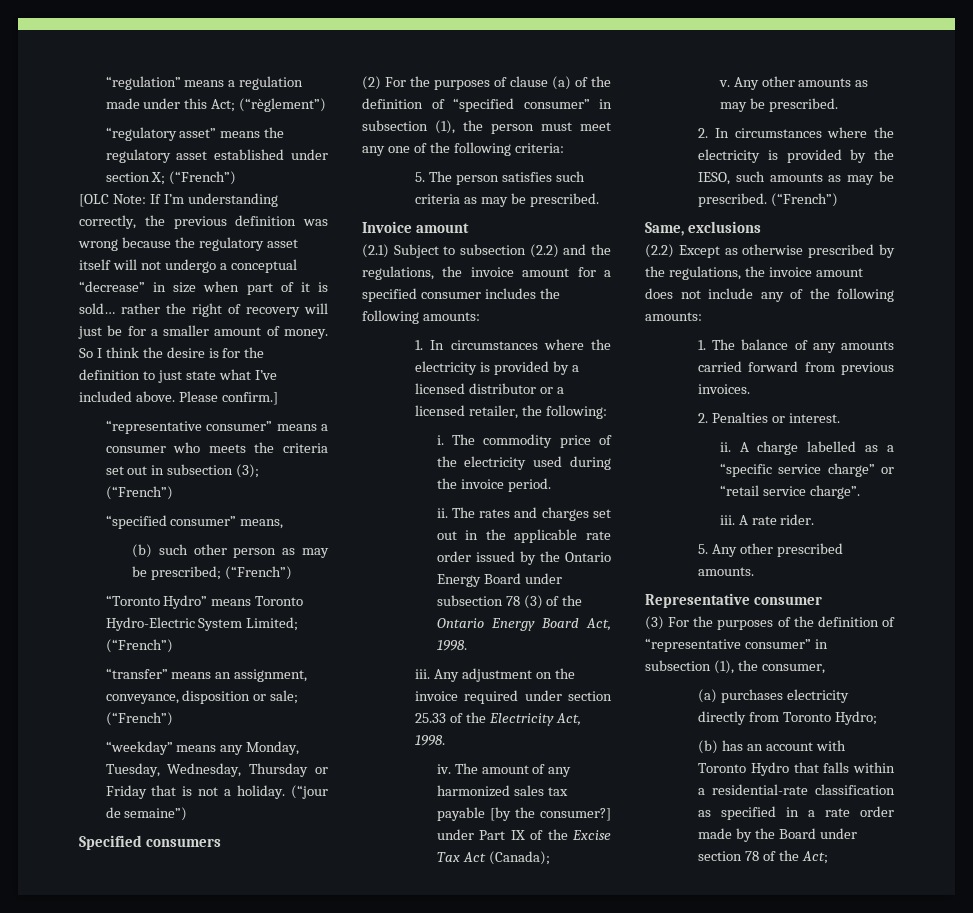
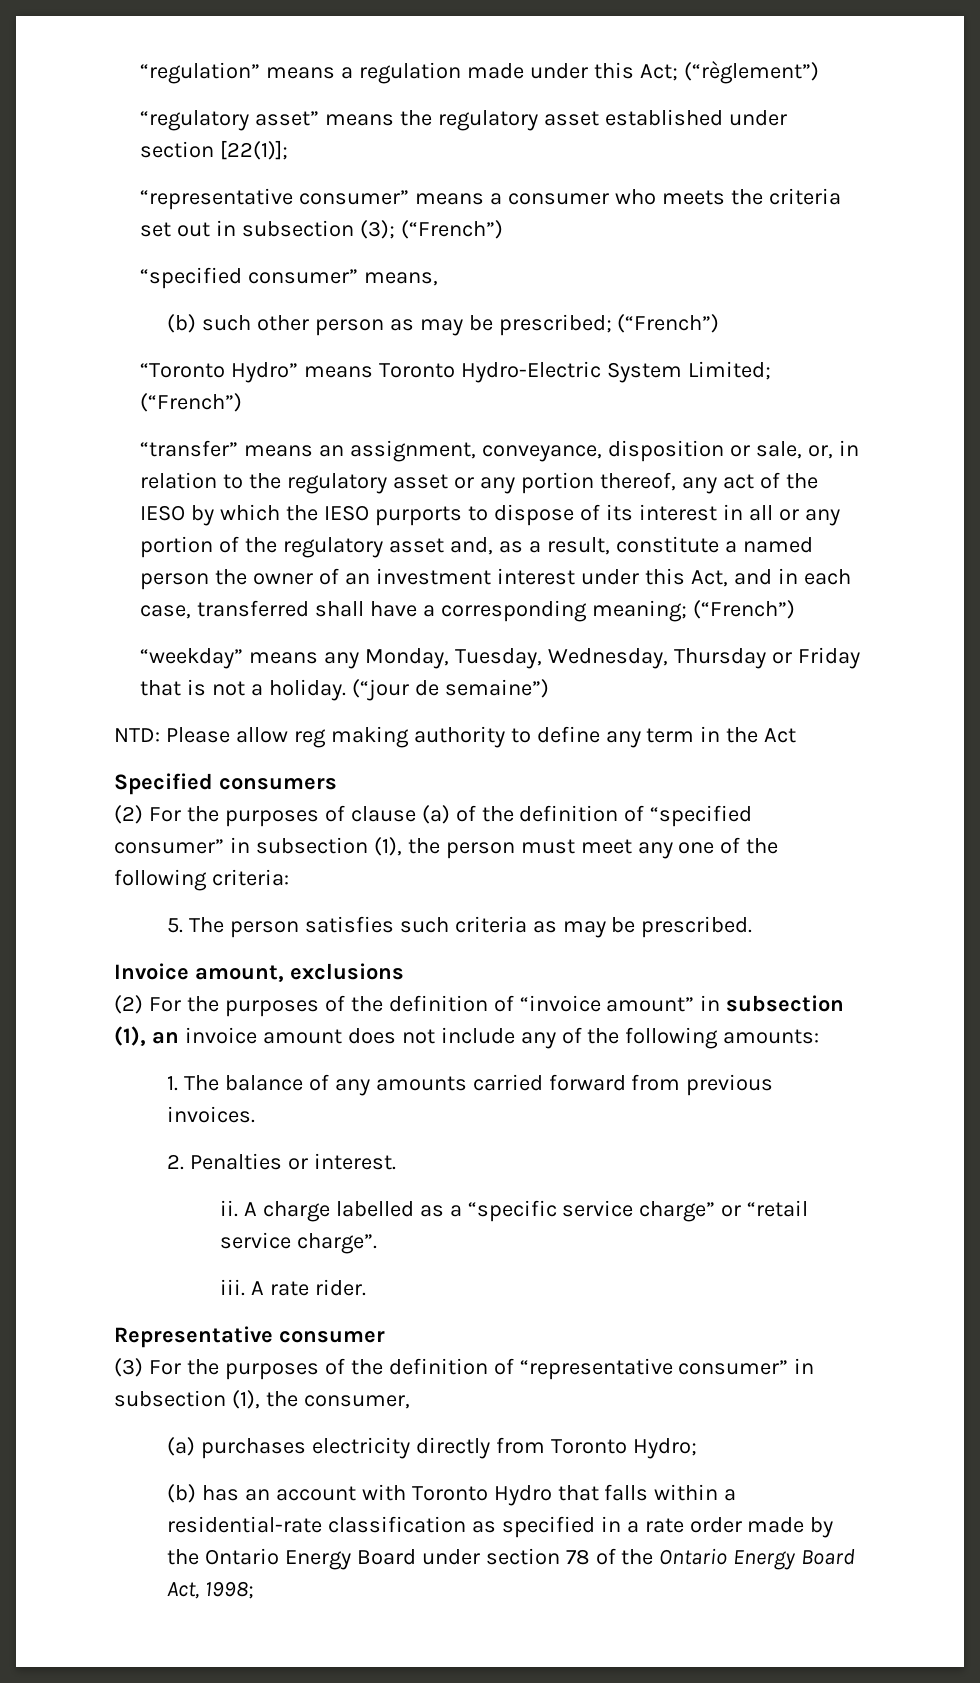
[151,171,237,185] [79,193,278,207] [79,215,328,229] [78,237,298,251] [79,259,297,273] [79,281,328,295] [79,303,328,317] [78,325,328,339] [79,347,265,358] [79,369,277,383] [79,391,278,405] X; (“French”) // [OLC Note: If I’m understanding correctly, the previous definition was wrong because the regulatory asset itself will not undergo a conceptual “decrease” in size when part of it is sold… rather the right of recovery will just be for a smaller amount of money. So I think the desire is for the definition to just state what I’ve included above. Please confirm.] -> [220,140,289,160] [22(1)];
[270,690,299,704] sale; -> [756,440,859,459] [140,472,818,494] [140,504,840,526] [140,536,813,558] [140,568,851,590] [140,600,688,622] sale, or, in relation to the regulatory asset or any portion thereof, any act of the IESO by which the IESO purports to dispose of its interest in all or any portion of the regulatory asset and, as a result, constitute a named person the owner of an investment interest under this Act, and in each case, transferred shall have a corresponding meaning;
(188, 814) none -> [114,726,797,748] // NTD: Please allow reg making authority to define any term in the Act
[415,223,469,233] [362,244,611,258] [362,266,611,280] [362,288,560,302] [362,310,480,324] [415,339,611,350] [415,361,579,375] [415,383,564,394] [415,405,607,419] [436,434,612,448] [436,456,611,470] [436,478,551,492] [436,507,611,521] [436,529,611,543] [436,551,611,565] [436,573,562,587] [436,595,583,609] [436,618,611,631] [436,640,467,651] [415,668,575,682] [415,690,612,704] [415,712,581,726] [415,735,446,746] [436,763,572,777] [436,785,568,797] [436,807,611,821] [436,829,611,840] [436,851,550,865] [718,76,869,90] [719,98,838,112] [698,127,894,138] [698,149,894,163] [698,171,894,185] [698,193,839,207] [645,221,761,236] [645,244,895,258] [645,266,765,280] amount // (2.1) Subject to subsection (2.2) and the regulations, the invoice amount for a specified consumer includes the following amounts: // 1. In circumstances where the electricity is provided by a licensed distributor or a licensed retailer, the following: // i. The commodity price of the electricity used during the invoice period. // ii. The rates and charges set out in the applicable rate order issued by the Ontario Energy Board under subsection 78 (3) of the Ontario Energy Board Act, 1998. // iii. Any adjustment on the invoice required under section 25.33 of the Electricity Act, 1998. // iv. The amount of any harmonized sales tax payable [by the consumer?] under Part IX of the Excise Tax Act (Canada); // v. Any other amounts as may be prescribed. // 2. In circumstances where the electricity is provided by the IESO, such amounts as may be prescribed. (“French”) // Same, exclusions // (2.2) Except as otherwise prescribed by the regulations, the -> [194,963,404,982] [114,995,845,1017] [114,1026,179,1046] amount, exclusions // (2) For the purposes of the definition of “invoice amount” in subsection (1), an
[698,543,843,557] [698,567,755,576] // 5. Any other prescribed amounts. -> (366, 1287) none
(775, 833) none -> [204,1548,351,1570] Ontario Energy
[801,851,828,864] Act; -> [659,1548,856,1570] [166,1581,254,1599] Ontario Energy Board Act, 1998;

